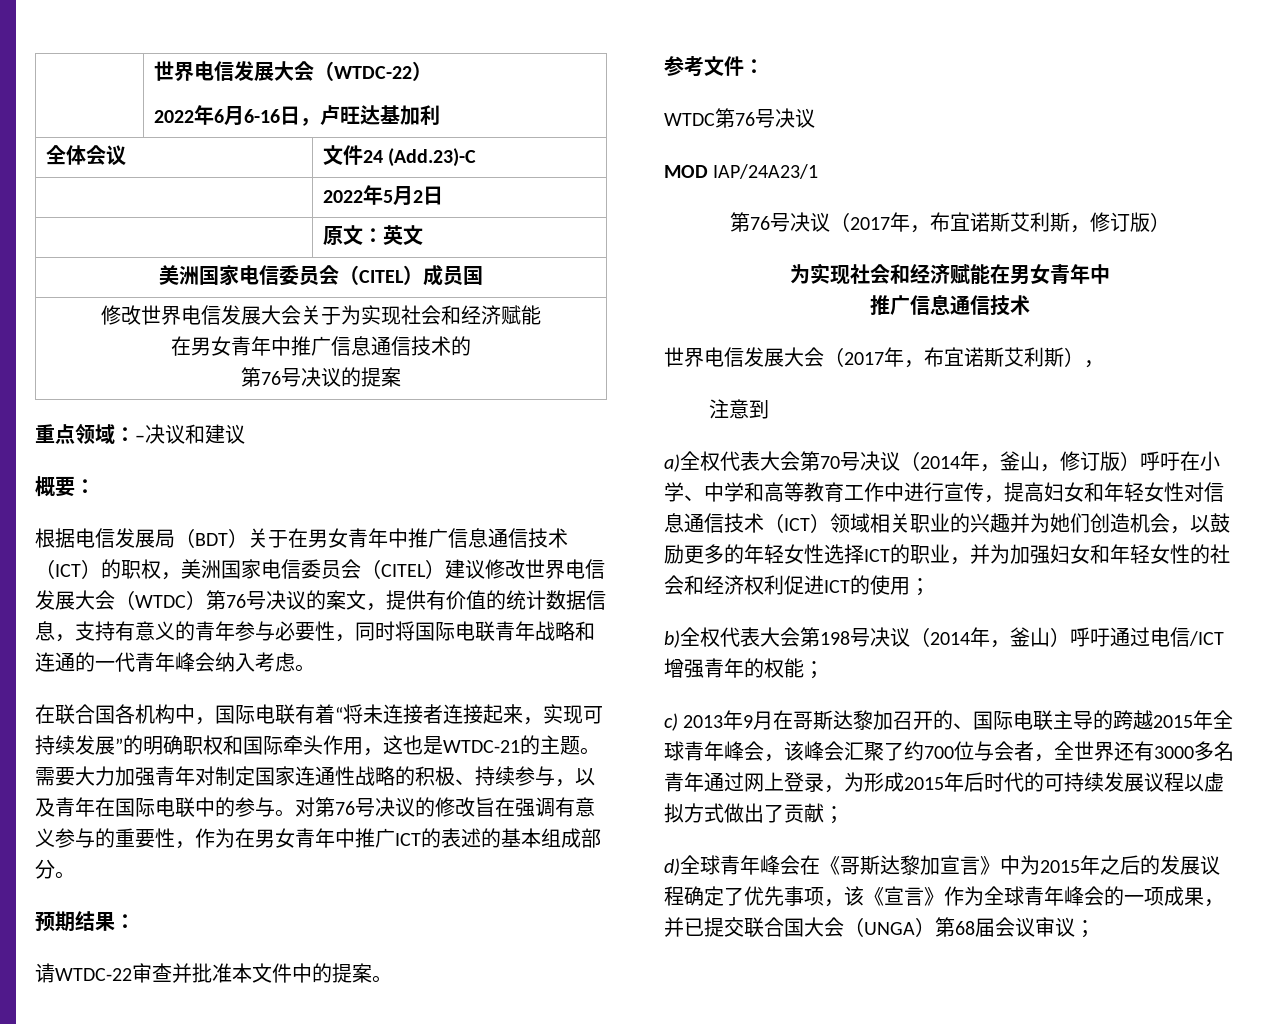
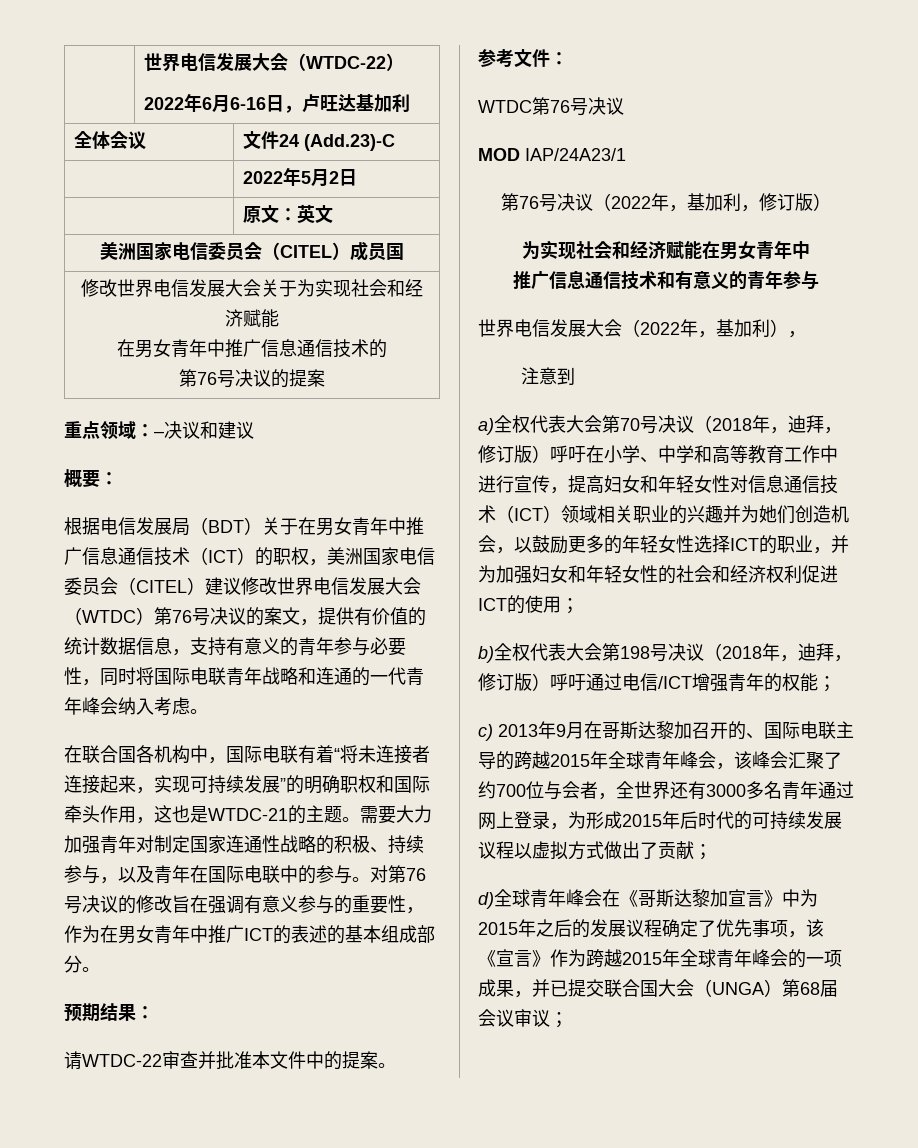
[850,212,1070,233] 2017年，布宜诺斯艾利斯 -> [611,193,741,212] 2022年，基加利
[664,347,1064,368] // 世界电信发展大会（2017年，布宜诺斯艾利斯 -> [657,270,819,290] [478,319,770,338] 和有意义的青年参与 // 世界电信发展大会（2022年，基加利
[920,451,1040,472] 2014年，釜山 -> [712,415,824,434] 2018年，迪拜
[930,627,1050,648] 2014年，釜山 -> [722,643,852,662] [478,673,532,691] 2018年，迪拜，修订版
(984, 896) none -> [586,949,680,968] 跨越2015年

